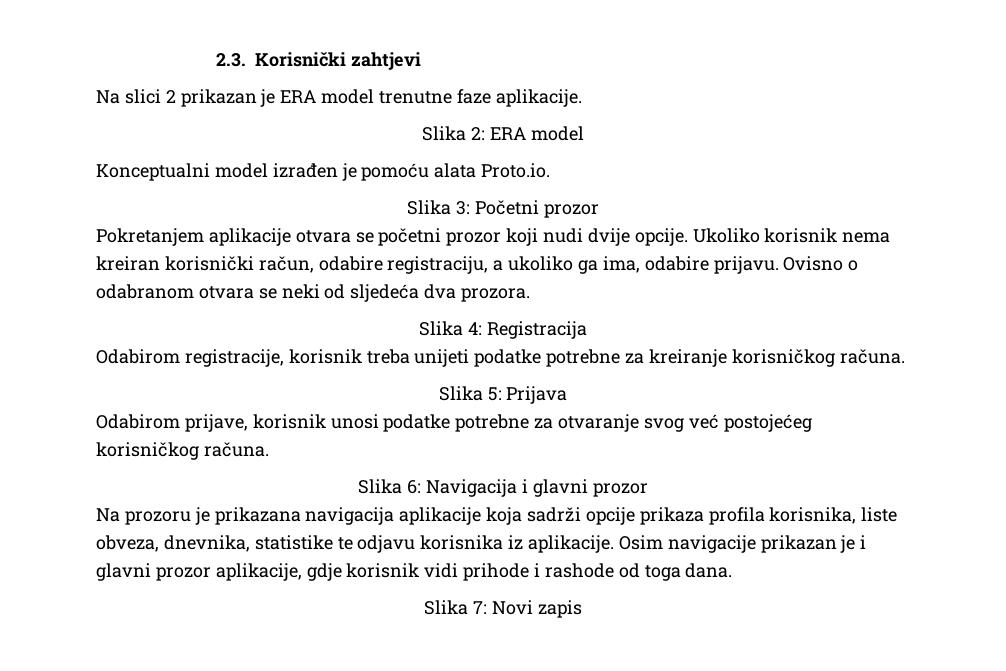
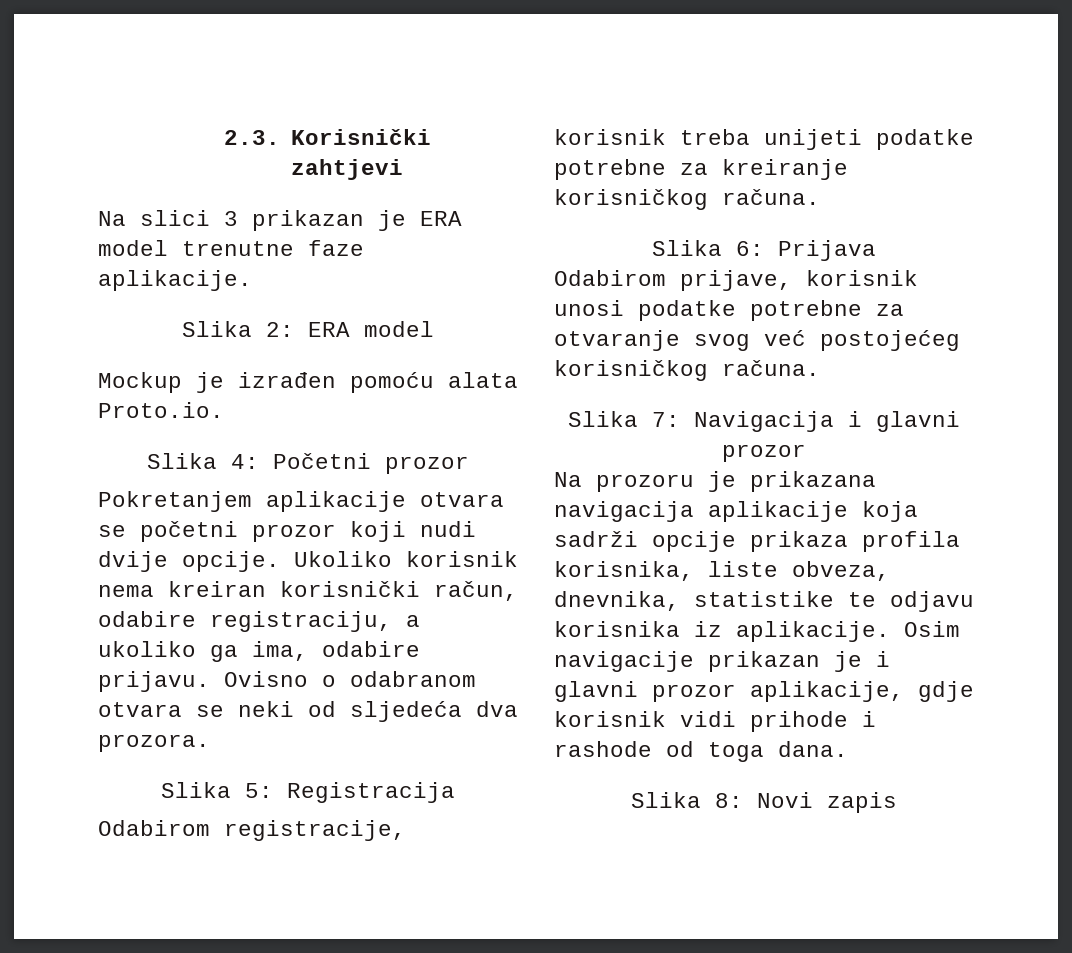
[165,90,176,103] 2 -> [224,211,238,226] 3
[96,163,357,181] Konceptualni model izrađen je -> [98,372,336,393] Mockup je izrađen
[456,201,471,215] 3: -> [231,454,259,469] 4:
[468,322,482,335] 4: -> [245,783,273,798] 5:
[487,387,502,401] 5: -> [736,241,764,256] 6:
[407,480,422,494] 6: -> [652,412,680,427] 7:
[473,601,488,614] 7: -> [715,793,743,808] 8:

